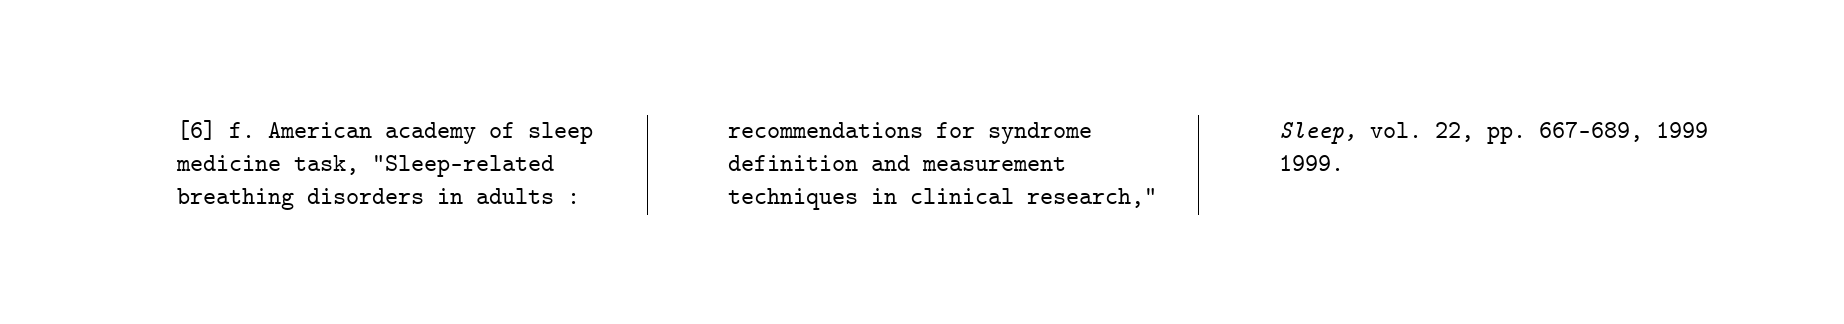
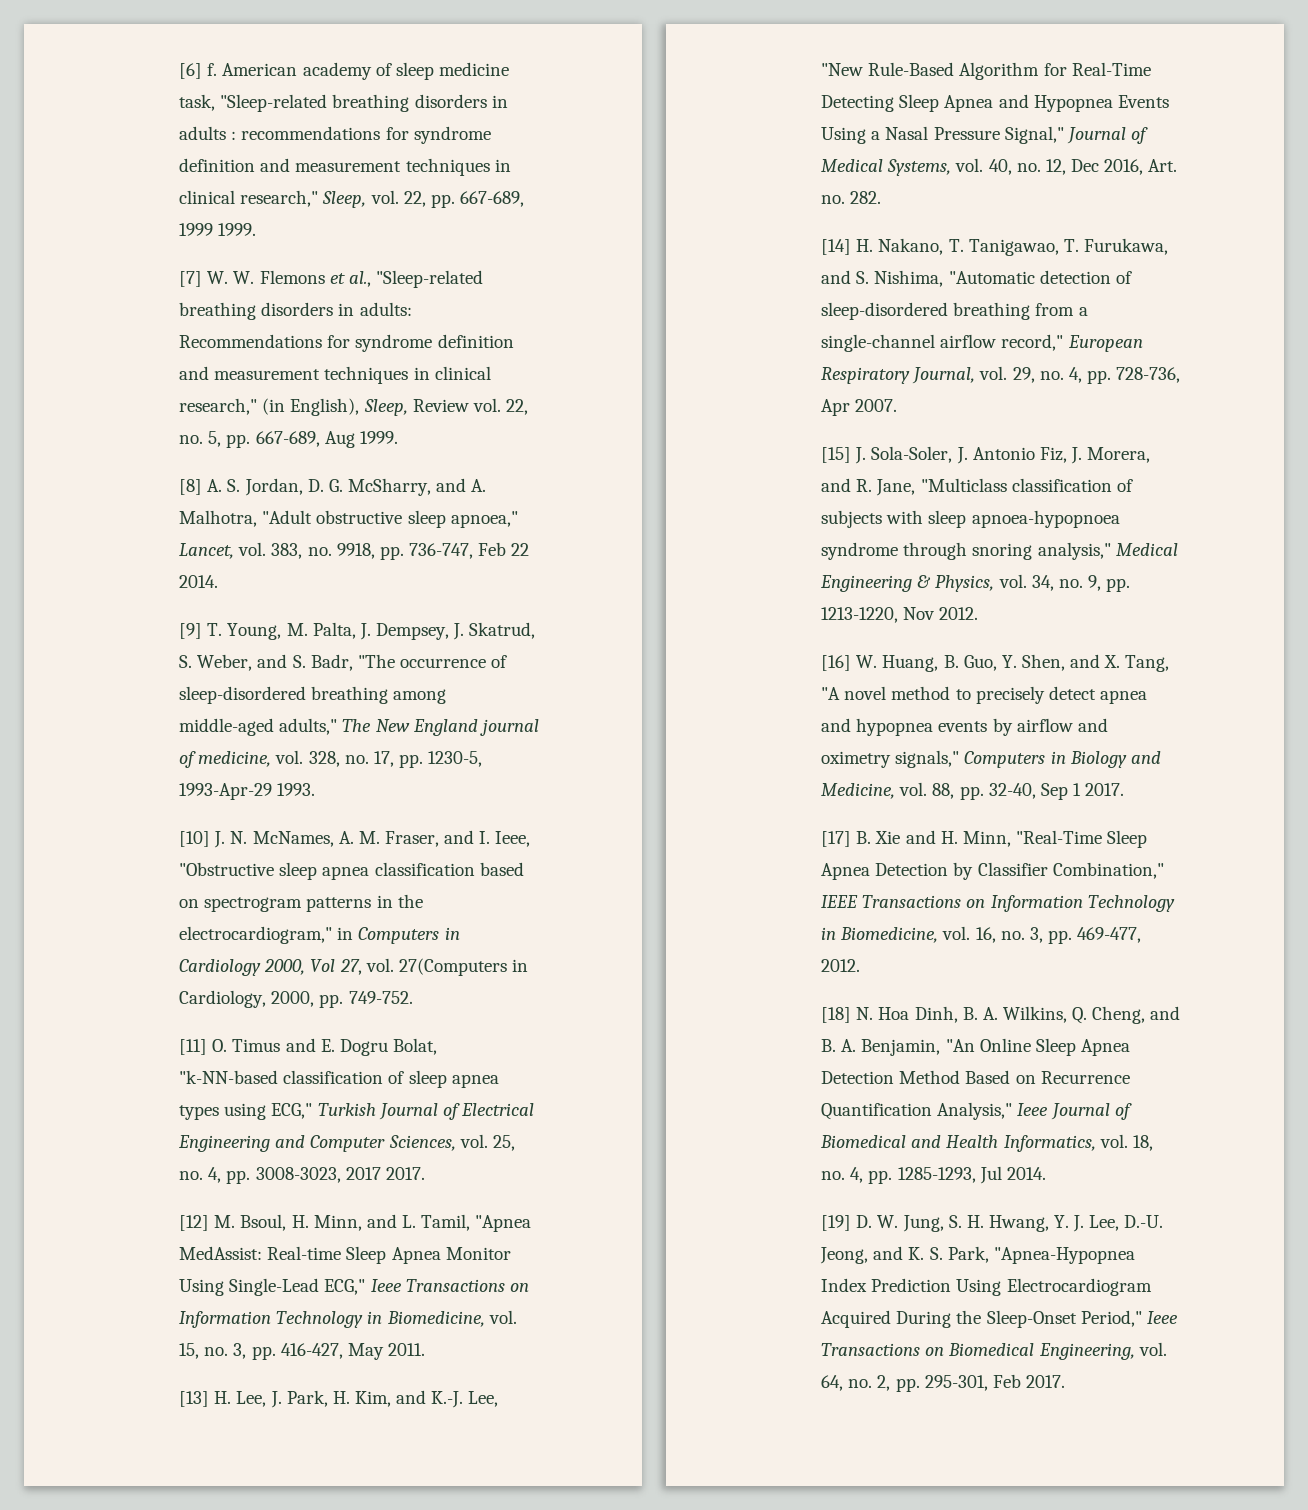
(1345, 163) none -> [179,270,483,288] [179,302,412,320] [179,334,514,352] [179,366,491,384] [179,398,528,416] [179,431,398,448] [179,478,487,496] [179,510,518,528] [179,542,530,560] [179,575,219,588] [179,622,536,640] [179,654,508,671] [179,686,447,704] [179,718,539,736] [179,750,483,768] [179,783,316,800] [179,830,531,848] [179,862,524,880] [179,894,423,912] [179,926,460,944] [179,958,528,976] [179,990,413,1008] [179,1038,437,1056] [179,1070,499,1088] [179,1103,534,1120] [178,1134,515,1152] [179,1167,425,1184] [179,1214,532,1232] [179,1246,511,1264] [179,1278,529,1296] [179,1310,517,1328] [179,1343,425,1360] [179,1390,499,1408] [821,62,1151,80] [821,94,1169,112] [821,126,1148,144] [821,158,1178,176] [821,191,882,204] [821,238,1168,256] [821,270,1132,287] [821,302,1088,320] [821,334,1143,352] [821,366,1181,384] [821,399,898,416] [821,446,1151,464] [821,478,1133,496] [821,510,1120,528] [821,542,1178,560] [820,574,1131,592] [821,607,979,623] [821,654,1170,672] [821,686,1147,704] [821,718,1108,736] [821,750,1161,768] [821,782,1125,800] [821,830,1148,848] [821,862,1164,880] [821,895,1175,912] [821,926,1142,944] [821,959,861,972] [821,1006,1181,1024] [821,1038,1130,1056] [821,1070,1130,1084] [821,1102,1132,1120] [820,1134,1153,1152] [821,1166,1046,1184] [821,1215,1164,1232] [820,1246,1135,1264] [821,1278,1152,1296] [821,1310,1178,1328] [821,1342,1167,1360] [821,1374,1065,1392] // [7] W. W. Flemons et al., "Sleep-related breathing disorders in adults: Recommendations for syndrome definition and measurement techniques in clinical research," (in English), Sleep, Review vol. 22, no. 5, pp. 667-689, Aug 1999. // [8] A. S. Jordan, D. G. McSharry, and A. Malhotra, "Adult obstructive sleep apnoea," Lancet, vol. 383, no. 9918, pp. 736-747, Feb 22 2014. // [9] T. Young, M. Palta, J. Dempsey, J. Skatrud, S. Weber, and S. Badr, "The occurrence of sleep-disordered breathing among middle-aged adults," The New England journal of medicine, vol. 328, no. 17, pp. 1230-5, 1993-Apr-29 1993. // [10] J. N. McNames, A. M. Fraser, and I. Ieee, "Obstructive sleep apnea classification based on spectrogram patterns in the electrocardiogram," in Computers in Cardiology 2000, Vol 27, vol. 27(Computers in Cardiology, 2000, pp. 749-752. // [11] O. Timus and E. Dogru Bolat, "k-NN-based classification of sleep apnea types using ECG," Turkish Journal of Electrical Engineering and Computer Sciences, vol. 25, no. 4, pp. 3008-3023, 2017 2017. // [12] M. Bsoul, H. Minn, and L. Tamil, "Apnea MedAssist: Real-time Sleep Apnea Monitor Using Single-Lead ECG," Ieee Transactions on Information Technology in Biomedicine, vol. 15, no. 3, pp. 416-427, May 2011. // [13] H. Lee, J. Park, H. Kim, and K.-J. Lee, "New Rule-Based Algorithm for Real-Time Detecting Sleep Apnea and Hypopnea Events Using a Nasal Pressure Signal," Journal of Medical Systems, vol. 40, no. 12, Dec 2016, Art. no. 282. // [14] H. Nakano, T. Tanigawao, T. Furukawa, and S. Nishima, "Automatic detection of sleep-disordered breathing from a single-channel airflow record," European Respiratory Journal, vol. 29, no. 4, pp. 728-736, Apr 2007. // [15] J. Sola-Soler, J. Antonio Fiz, J. Morera, and R. Jane, "Multiclass classification of subjects with sleep apnoea-hypopnoea syndrome through snoring analysis," Medical Engineering & Physics, vol. 34, no. 9, pp. 1213-1220, Nov 2012. // [16] W. Huang, B. Guo, Y. Shen, and X. Tang, "A novel method to precisely detect apnea and hypopnea events by airflow and oximetry signals," Computers in Biology and Medicine, vol. 88, pp. 32-40, Sep 1 2017. // [17] B. Xie and H. Minn, "Real-Time Sleep Apnea Detection by Classifier Combination," IEEE Transactions on Information Technology in Biomedicine, vol. 16, no. 3, pp. 469-477, 2012. // [18] N. Hoa Dinh, B. A. Wilkins, Q. Cheng, and B. A. Benjamin, "An Online Sleep Apnea Detection Method Based on Recurrence Quantification Analysis," Ieee Journal of Biomedical and Health Informatics, vol. 18, no. 4, pp. 1285-1293, Jul 2014. // [19] D. W. Jung, S. H. Hwang, Y. J. Lee, D.-U. Jeong, and K. S. Park, "Apnea-Hypopnea Index Prediction Using Electrocardiogram Acquired During the Sleep-Onset Period," Ieee Transactions on Biomedical Engineering, vol. 64, no. 2, pp. 295-301, Feb 2017.

